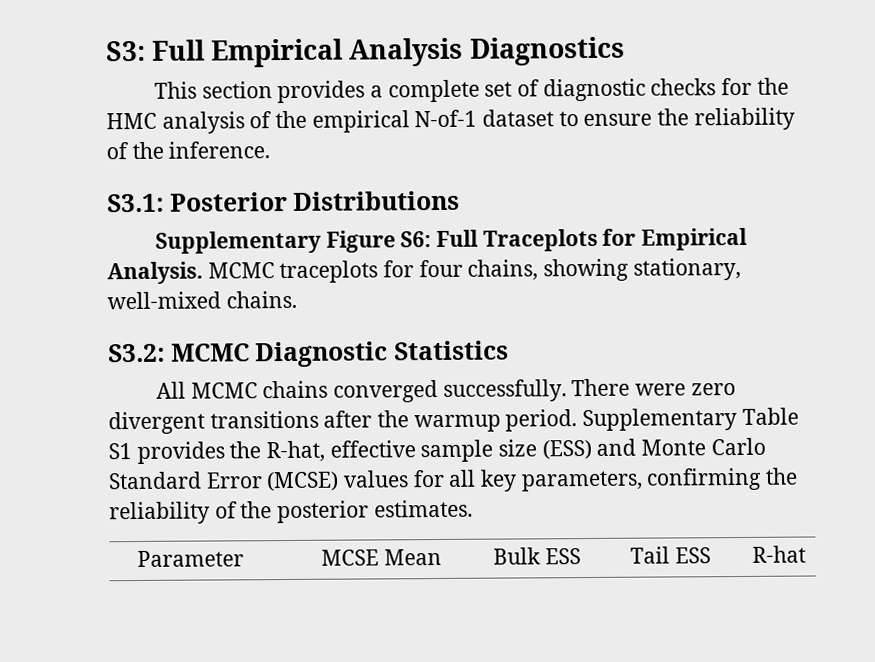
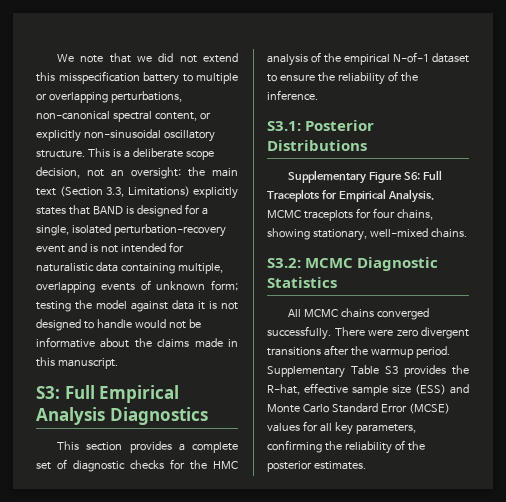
(106, 51) none -> [57,53,238,63] [36,71,238,85] [36,91,182,103] [36,111,211,122] [36,129,215,142] [36,148,214,160] [36,167,238,179] [36,186,238,199] [36,204,208,217] [36,224,226,237] [36,242,184,253] [36,262,223,274] [36,280,238,293] [36,300,238,312] [36,319,201,331] [36,337,239,348] [36,357,118,369] We note that we did not extend this misspecification battery to multiple or overlapping perturbations, non-canonical spectral content, or explicitly non-sinusoidal oscillatory structure. This is a deliberate scope decision, not an oversight: the main text (Section 3.3, Limitations) explicitly states that BAND is designed for a single, isolated perturbation-recovery event and is not intended for naturalistic data containing multiple, overlapping events of unknown form; testing the model against data it is not designed to handle would not be informative about the claims made in this manuscript. //
[108,443,132,460] S1 -> [385,366,398,375] S3
[137,550,244,567] [321,548,442,566] [493,547,581,565] [630,546,711,564] [751,545,806,563] // Parameter | MCSE Mean | Bulk ESS | Tail ESS | R-hat -> (366, 465) none

